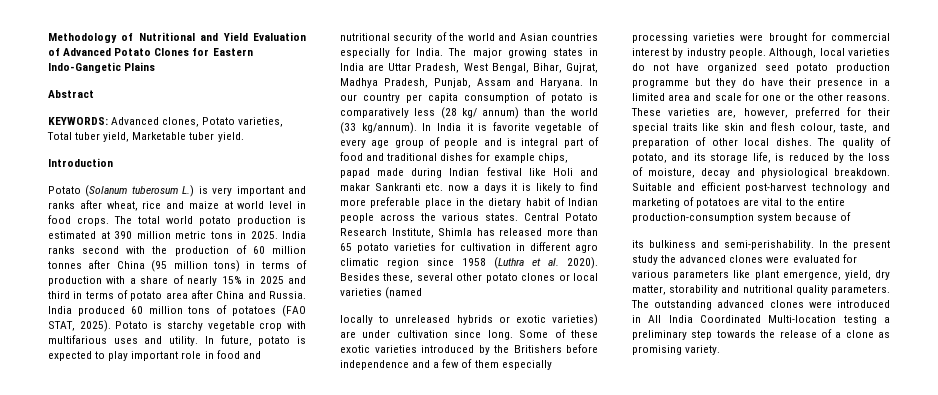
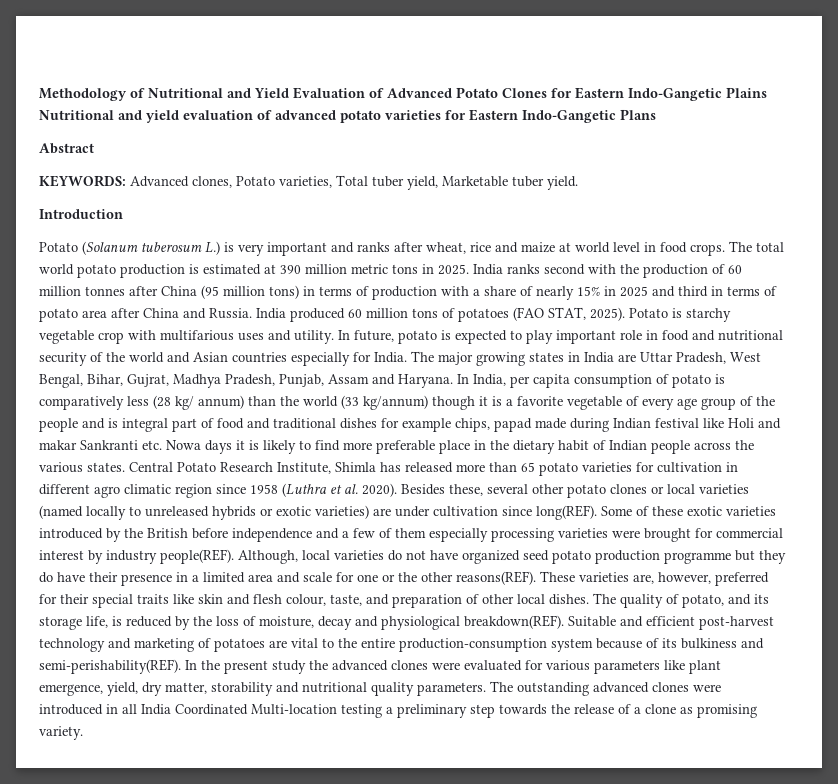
(156, 66) none -> [39,109,656,123] Nutritional and yield evaluation of advanced potato varieties for Eastern Indo-Gangetic Plans
[340,93,400,103] our country -> [473,374,506,386] India,
[361,122,488,134] kg/annum). In India it is -> [363,395,513,410] kg/annum) though it is a
(440, 141) none -> [756,396,775,406] the
[448,185,479,191] now a -> [166,440,201,450] Nowa
(423, 293) // -> (83, 512) none
[487,330,513,340] long. -> [536,505,597,520] long(REF).
[513,345,562,353] Britishers -> [147,528,188,538] British
[729,48,766,58] people. -> [160,549,234,564] people(REF).
[846,94,890,101] reasons. -> [456,571,536,585] reasons(REF).
[834,168,890,176] breakdown. -> [464,615,564,629] breakdown(REF).
(852, 216) // -> (659, 643) none
[724,240,814,250] semi-perishability. -> [39,659,181,674] semi-perishability(REF).
[648,315,662,323] All -> [122,704,137,714] all

